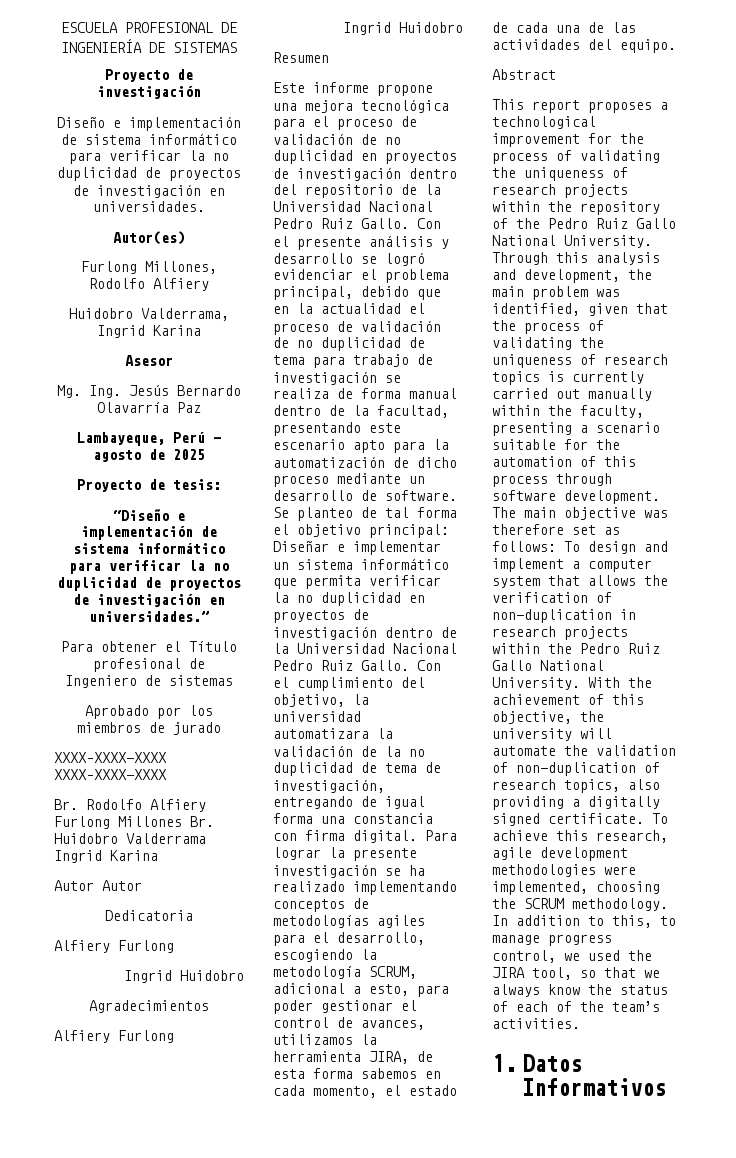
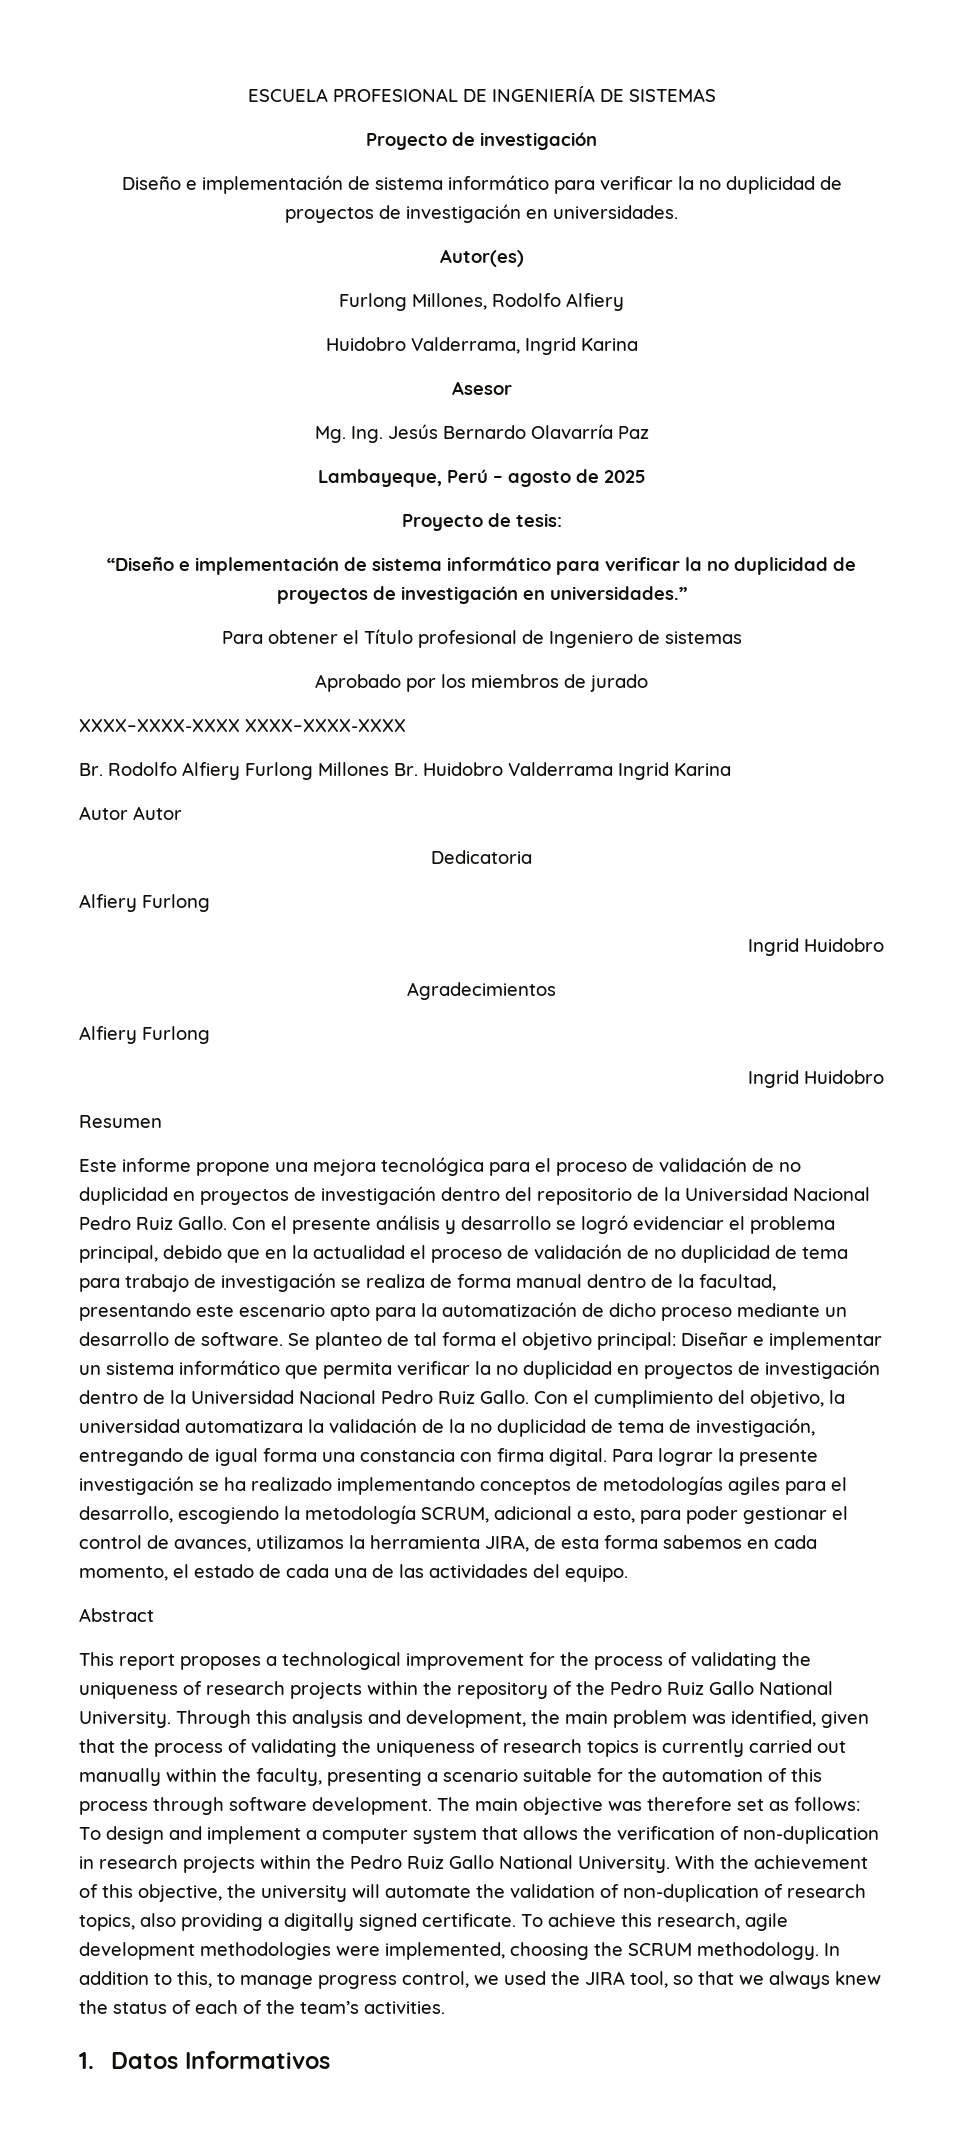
[548,984,580,995] know -> [835,1971,881,1985] knew

